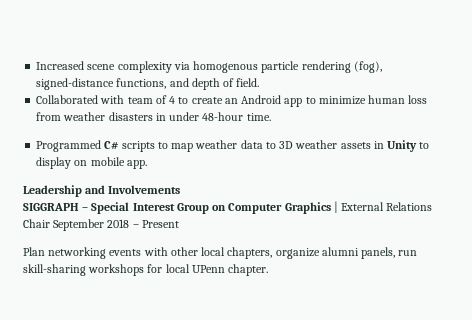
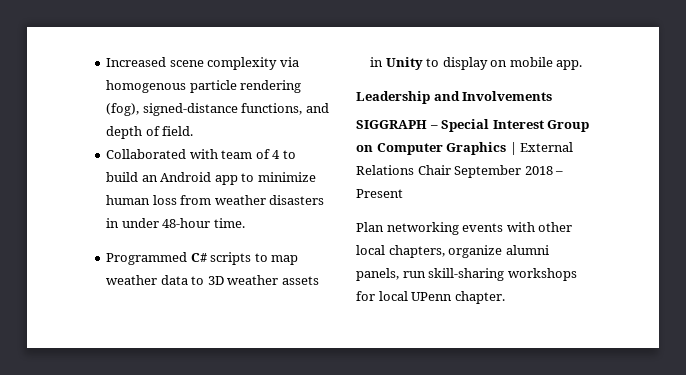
[191,97,223,104] create -> [106,172,139,182] build

